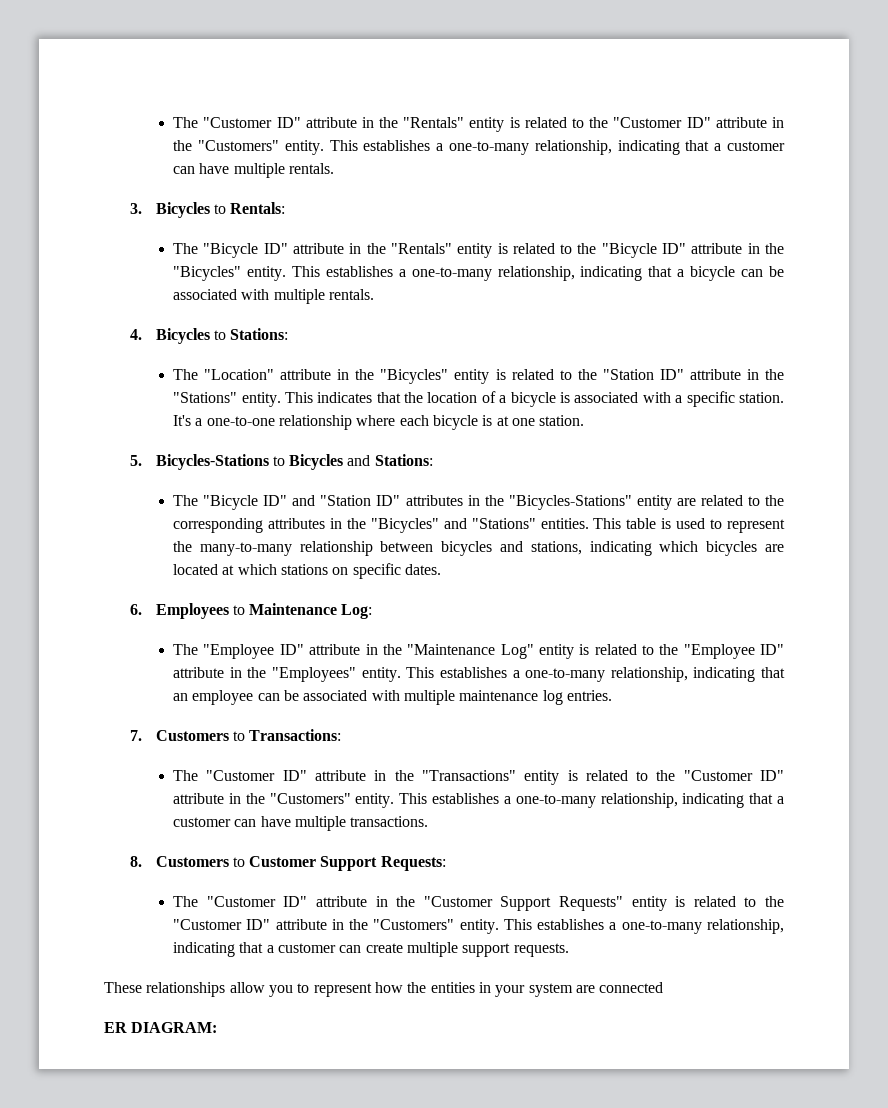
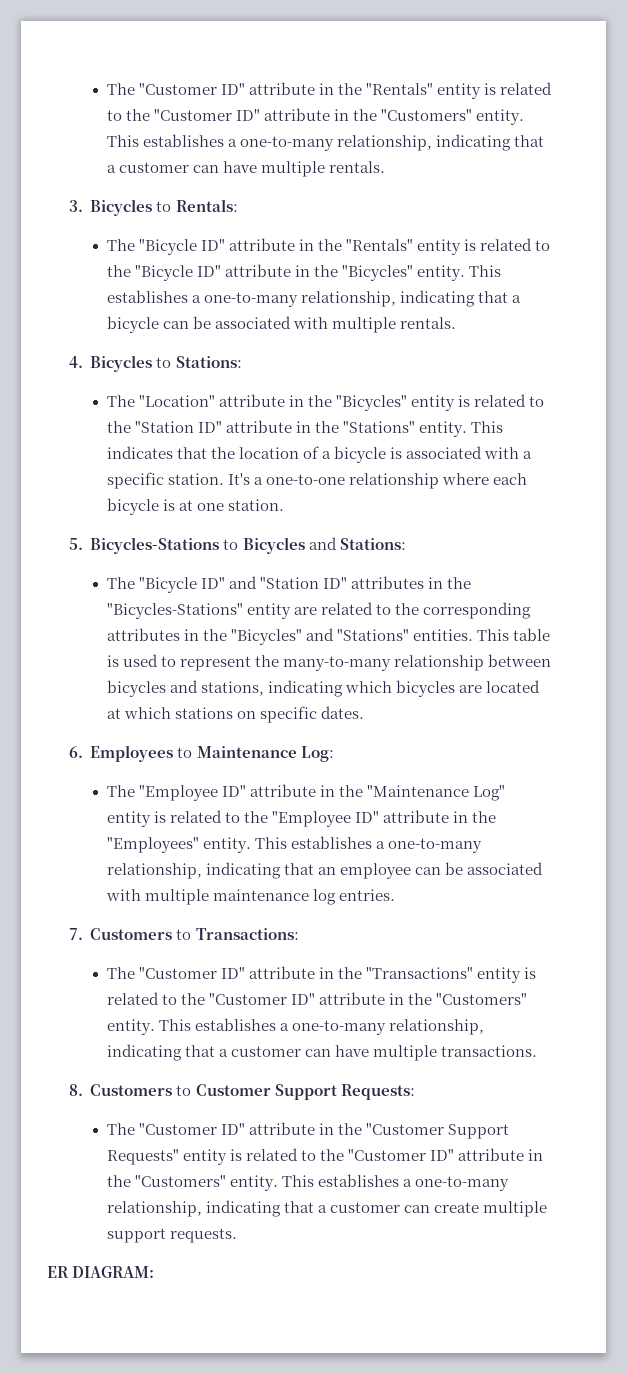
[104,982,664,997] // These relationships allow you to represent how the entities in your system are connected -> (237, 1235) none

